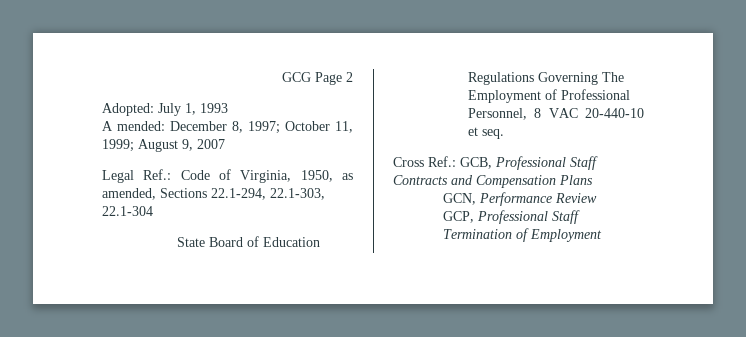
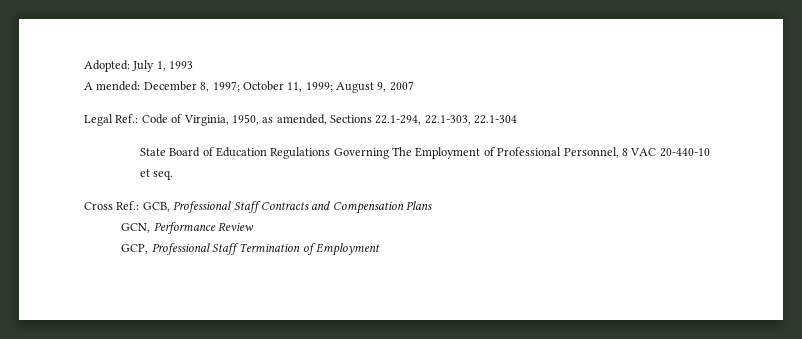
[282,72,353,85] GCG Page 2 // -> (84, 66) none

